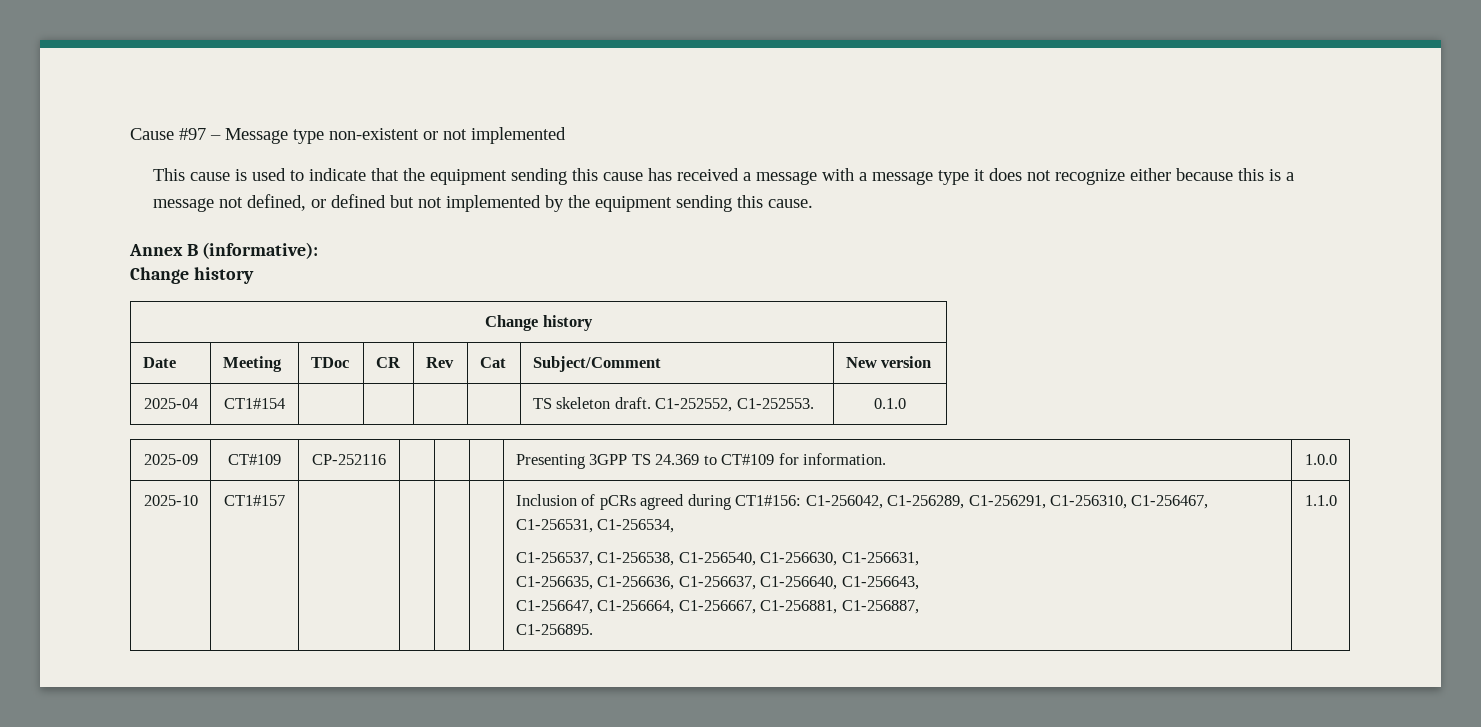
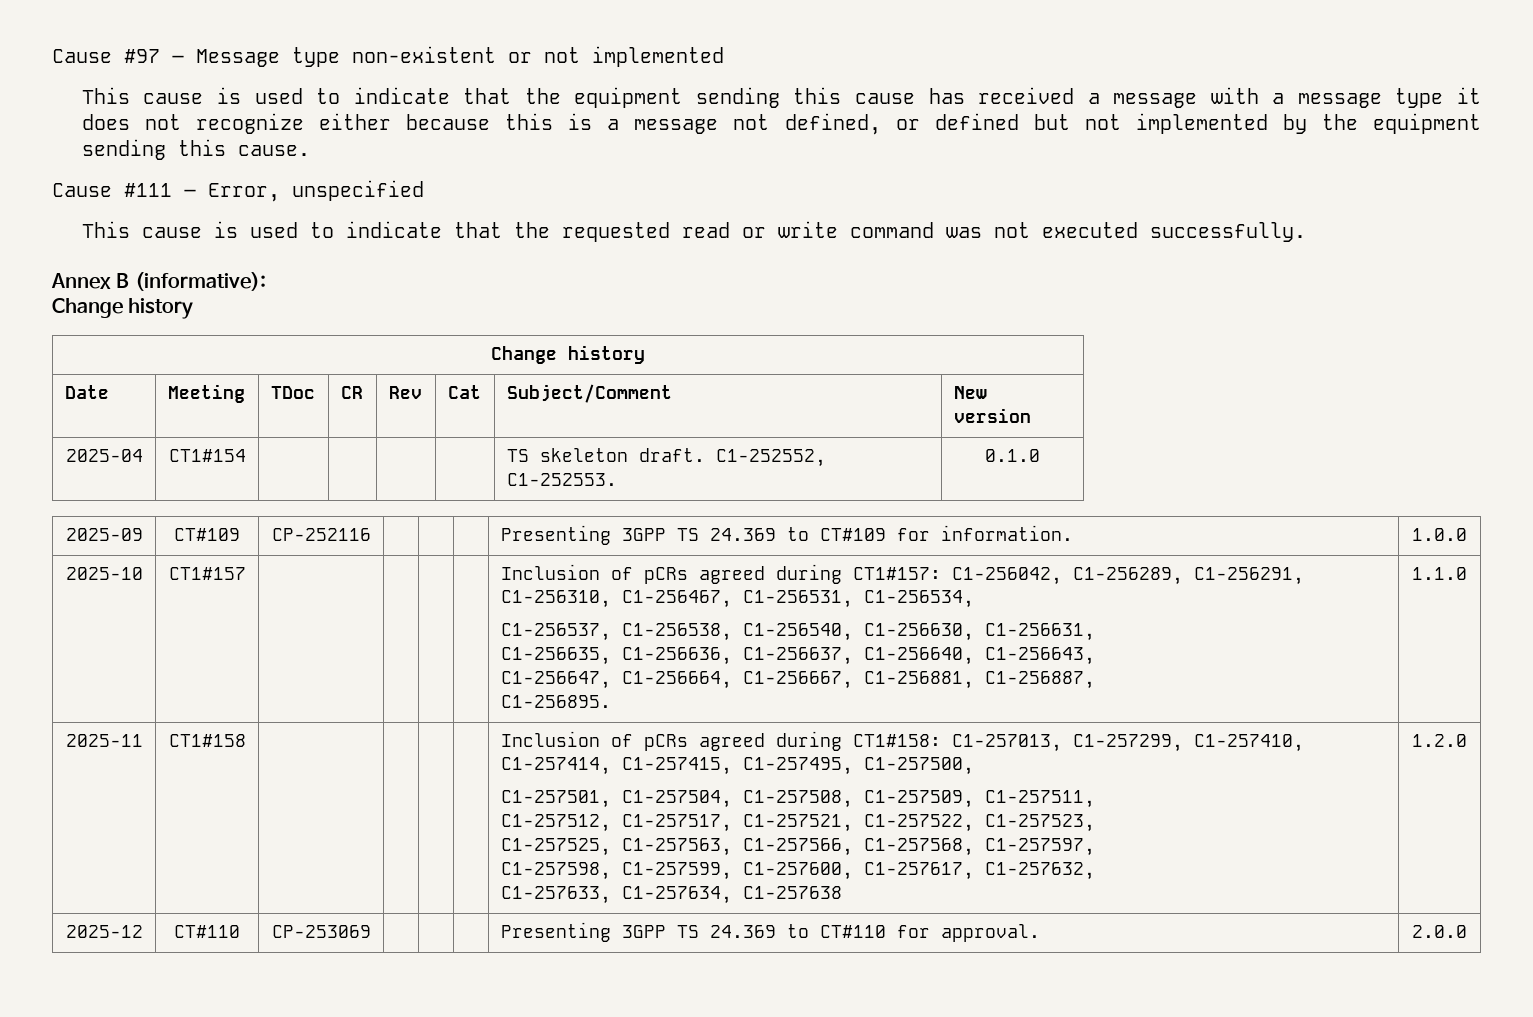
(814, 203) none -> [52,180,424,202] [81,221,1306,242] // Cause #111 – Error, unspecified // This cause is used to indicate that the requested read or write command was not executed successfully.
[735,495,802,506] CT1#156: -> [852,567,941,580] CT1#157:
(1337, 500) none -> [65,734,143,747] [168,734,246,747] [500,731,1304,752] [500,757,974,775] [500,790,1095,808] [500,814,1095,832] [500,838,1095,856] [500,862,1095,880] [500,886,842,904] [1412,734,1467,747] [65,925,143,938] [174,925,240,938] [271,925,371,938] [500,922,1040,942] [1412,925,1467,938] // 2025-11 | CT1#158 | | | | | Inclusion of pCRs agreed during CT1#158: C1-257013, C1-257299, C1-257410, C1-257414, C1-257415, C1-257495, C1-257500, // C1-257501, C1-257504, C1-257508, C1-257509, C1-257511, // C1-257512, C1-257517, C1-257521, C1-257522, C1-257523, // C1-257525, C1-257563, C1-257566, C1-257568, C1-257597, // C1-257598, C1-257599, C1-257600, C1-257617, C1-257632, // C1-257633, C1-257634, C1-257638 | 1.2.0 // 2025-12 | CT#110 | CP-253069 | | | | Presenting 3GPP TS 24.369 to CT#110 for approval. | 2.0.0

